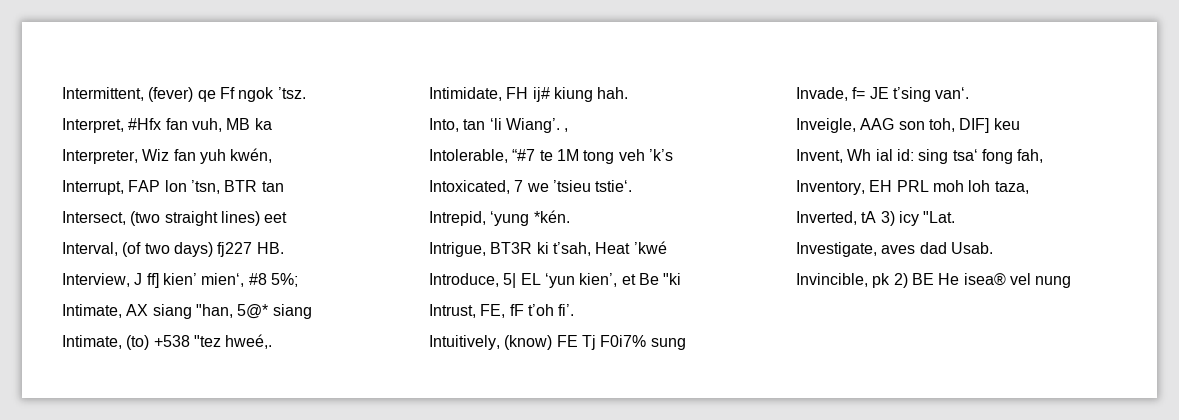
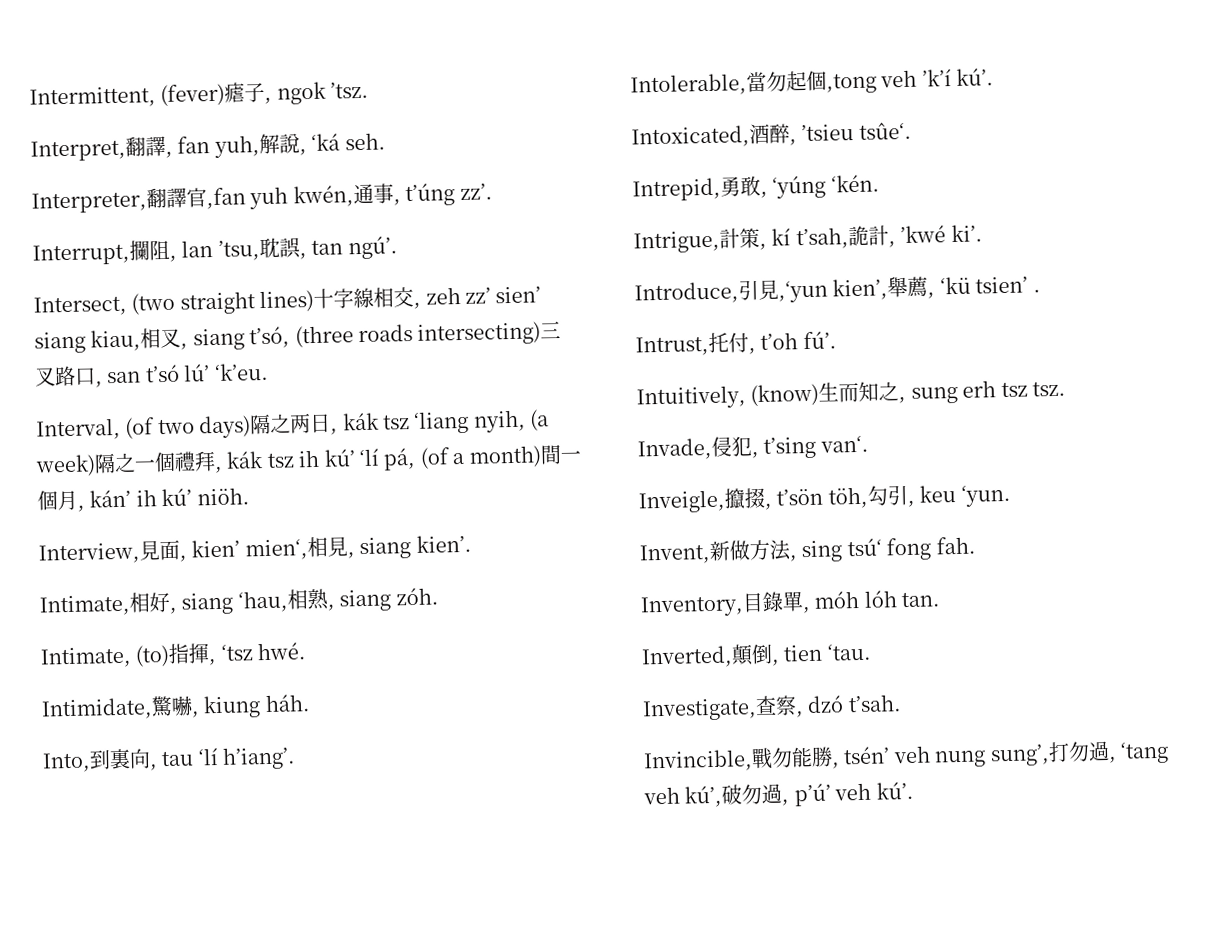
[197,87,235,102] qe Ff -> [224,82,273,104] 瘧子,
[128,118,272,132] #Hfx fan vuh, MB ka -> [125,132,386,158] 翻譯, fan yuh,解說, ‘ká seh.
[142,149,196,161] Wiz fan -> [146,187,246,210] 翻譯官,fan
[62,180,284,195] // Interrupt, FAP lon ’tsn, BTR tan -> [352,183,493,207] [32,236,398,266] 通事, t’úng zz’. // Interrupt,攔阻, lan ’tsu,耽誤, tan ngú’.
[264,212,288,223] [62,242,284,257] [62,273,298,288] [62,304,312,319] eet // Interval, (of two days) fj227 HB. // Interview, J ff] kien’ mien‘, #8 5%; // Intimate, AX siang "han, 5@* siang -> [313,286,542,309] [34,320,562,354] [34,362,269,388] [36,409,550,441] [35,445,581,477] [37,487,250,512] [38,534,472,565] [39,587,439,617] 十字線相交, zeh zz’ sien’ siang kiau,相叉, siang t’só, (three roads intersecting)三叉路口, san t’só lú’ ‘k’eu. // Interval, (of two days)隔之两日, kák tsz ‘liang nyih, (a week)隔之一個禮拜, kák tsz ih kú’ ‘lí pá, (of a month)間一個月, kán’ ih kú’ niöh. // Interview,見面, kien’ mien‘,相見, siang kien’. // Intimate,相好, siang ‘hau,相熟, siang zóh.
[153,334,273,349] [429,87,629,102] [429,118,569,133] [429,149,673,164] [429,180,633,194] [429,210,570,226] [429,242,631,257] +538 "tez hweé,. // Intimidate, FH ij# kiung hah. // Into, tan ‘li Wiang’. , // Intolerable, “#7 te 1M tong veh ’k’s // Intoxicated, 7 we ’tsieu tstie‘. // Intrepid, ‘yung *kén. // Intrigue, BT3R ki t’sah, Heat -> [168,642,307,666] [41,694,310,721] [42,746,297,773] [630,68,995,97] [631,121,912,149] [632,174,880,202] [633,225,896,254] 指揮, ‘tsz hwé. // Intimidate,驚嚇, kiung háh. // Into,到裏向, tau ‘lí h’iang’. // Intolerable,當勿起個,tong veh ’k’í kú’. // Intoxicated,酒醉, ’tsieu tsûe‘. // Intrepid,勇敢, ‘yúng ‘kén. // Intrigue,計策, kí t’sah,詭計,
(667, 247) none -> [950,224,983,243] ki’.
[503,273,682,288] [429,304,575,318] [429,335,686,350] 5| EL ‘yun kien’, et Be "ki // Intrust, FE, fF t’oh fi’. // Intuitively, (know) FE Tj F0i7% sung -> [738,275,1041,303] [635,331,837,357] [636,380,1066,410] 引見,‘yun kien’,舉薦, ‘kü tsien’ . // Intrust,托付, t’oh fú’. // Intuitively, (know)生而知之, sung erh tsz tsz.
[852,87,889,99] f= JE -> [711,436,759,459] 侵犯,
[860,118,990,133] AAG son toh, DIF] -> [724,484,915,510] 攛掇, t’sön töh,勾引,
(1020, 124) none -> [960,484,1011,507] ‘yun.
[847,149,1044,164] [796,180,1029,195] [796,211,956,226] [796,242,993,257] [796,273,1072,288] Wh ial id: sing tsa‘ fong fah, // Inventory, EH PRL moh loh taza, // Inverted, tA 3) icy "Lat. // Investigate, aves dad Usab. // Invincible, pk 2) BE He isea® vel nung -> [709,536,976,563] [640,590,941,618] [641,643,872,669] [642,694,902,722] [643,740,1169,773] [643,781,914,808] 新做方法, sing tsú‘ fong fah. // Inventory,目錄單, móh lóh tan. // Inverted,顛倒, tien ‘tau. // Investigate,查察, dzó t’sah. // Invincible,戰勿能勝, tsén’ veh nung sung’,打勿過, ‘tang veh kú’,破勿過, p’ú’ veh kú’.

